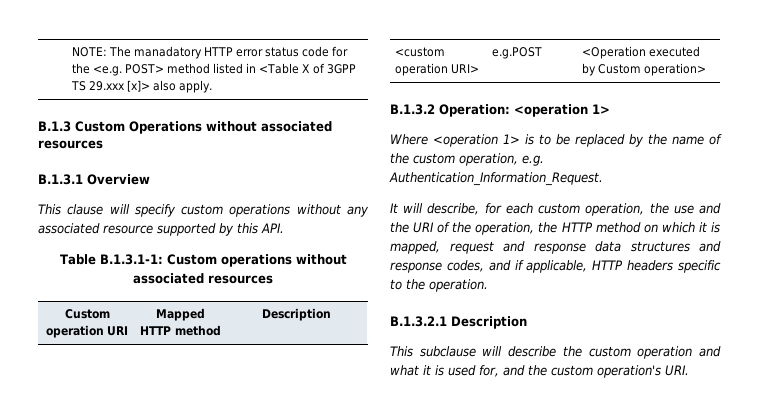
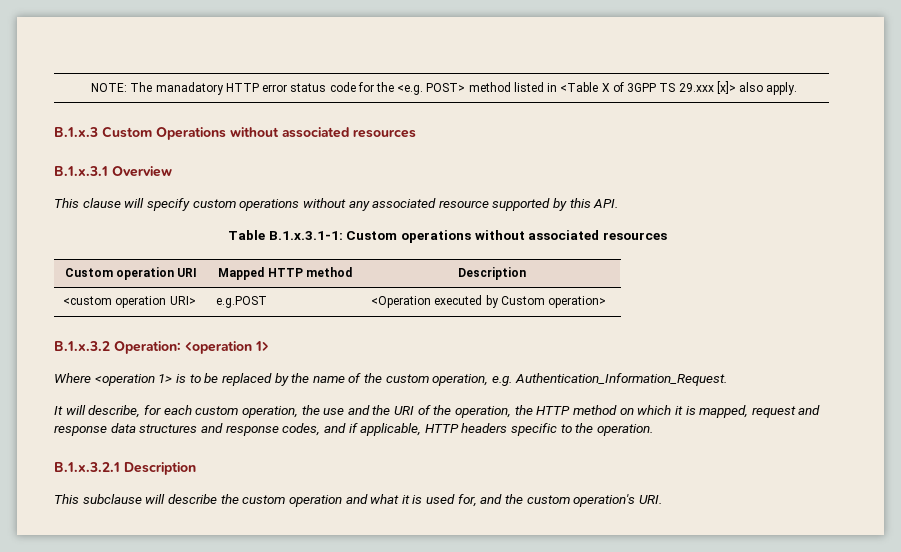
[38,121,71,132] B.1.3 -> [54,127,98,137] B.1.x.3
[38,174,83,185] B.1.3.1 -> [54,166,108,176] B.1.x.3.1
[99,254,163,265] B.1.3.1-1: -> [268,231,343,240] B.1.x.3.1-1:
[390,104,435,115] B.1.3.2 -> [54,341,110,351] B.1.x.3.2
[390,316,447,327] B.1.3.2.1 -> [54,462,120,472] B.1.x.3.2.1

